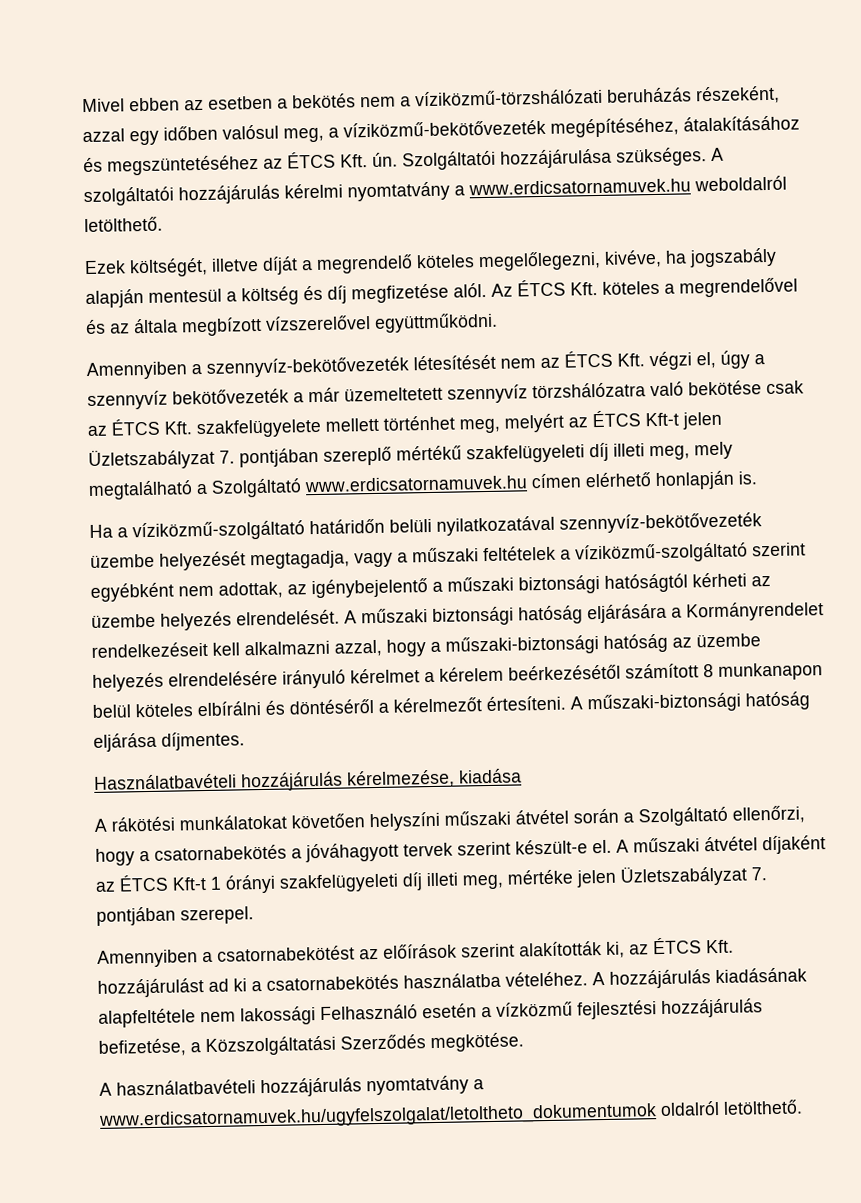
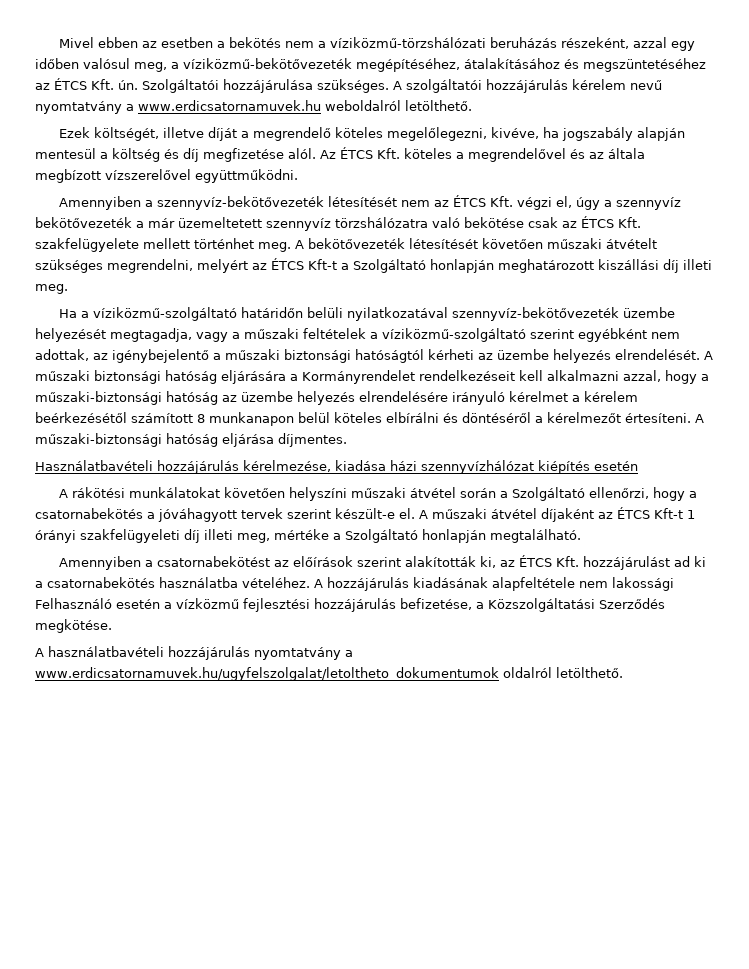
[284,183,343,199] kérelmi -> [572,79,662,90] kérelem nevű
[459,410,723,434] [88,441,733,471] [88,470,757,501] meg, melyért az ÉTCS Kft-t jelen Üzletszabályzat 7. pontjában szereplő mértékű szakfelügyeleti díj illeti meg, mely megtalálható a Szolgáltató www.erdicsatornamuvek.hu címen elérhető honlapján is. -> [258,238,657,252] [35,258,712,273] [35,284,68,294] meg. A bekötővezeték létesítését követően műszaki átvételt szükséges megrendelni, melyért az ÉTCS Kft-t a Szolgáltató honlapján meghatározott kiszállási díj illeti meg.
(522, 776) none -> [390,460,638,474] házi szennyvízhálózat kiépítés esetén
[576,864,767,888] [96,906,254,926] jelen Üzletszabályzat 7. pontjában szerepel. -> [333,529,581,543] a Szolgáltató honlapján megtalálható.

